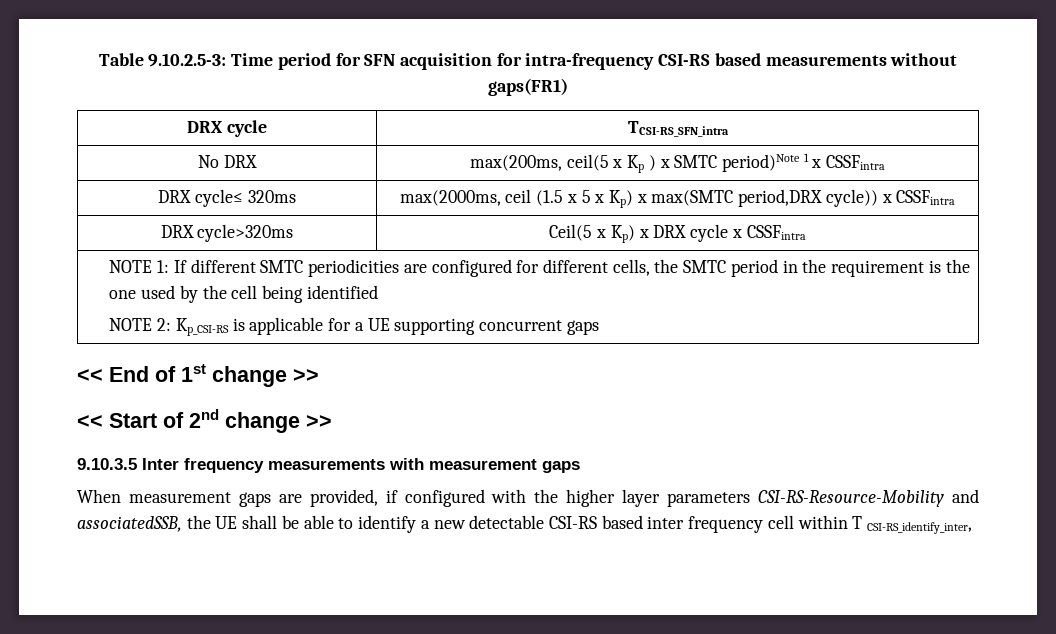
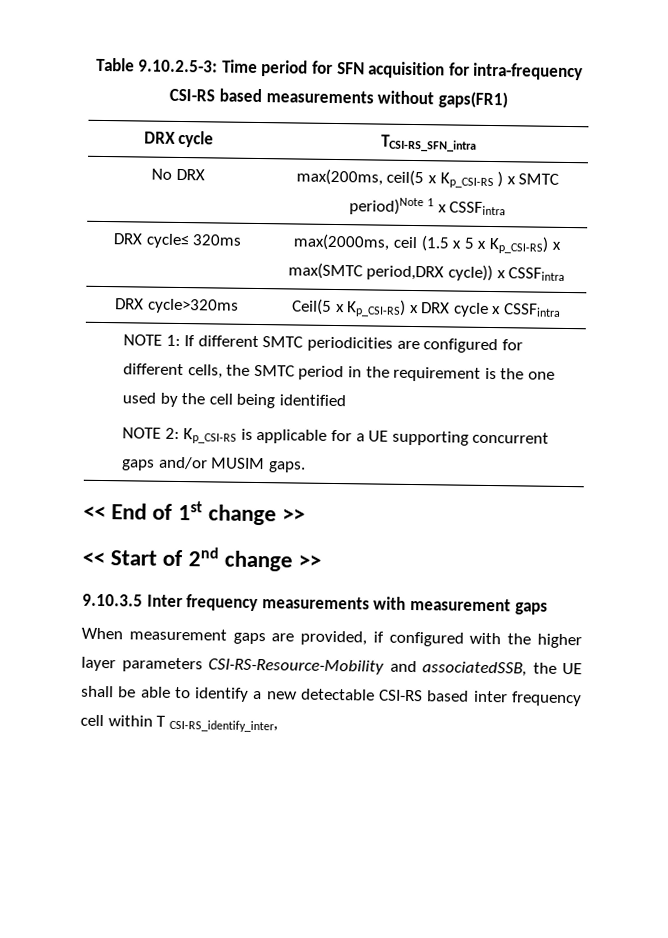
[627,155,645,173] Kp -> [439,172,494,189] Kp_CSI-RS
[609,190,633,208] Kp) -> [488,235,549,254] Kp_CSI-RS)
[610,225,635,243] Kp) -> [346,299,407,317] Kp_CSI-RS)
(599, 327) none -> [157,456,306,473] and/or MUSIM gaps.

